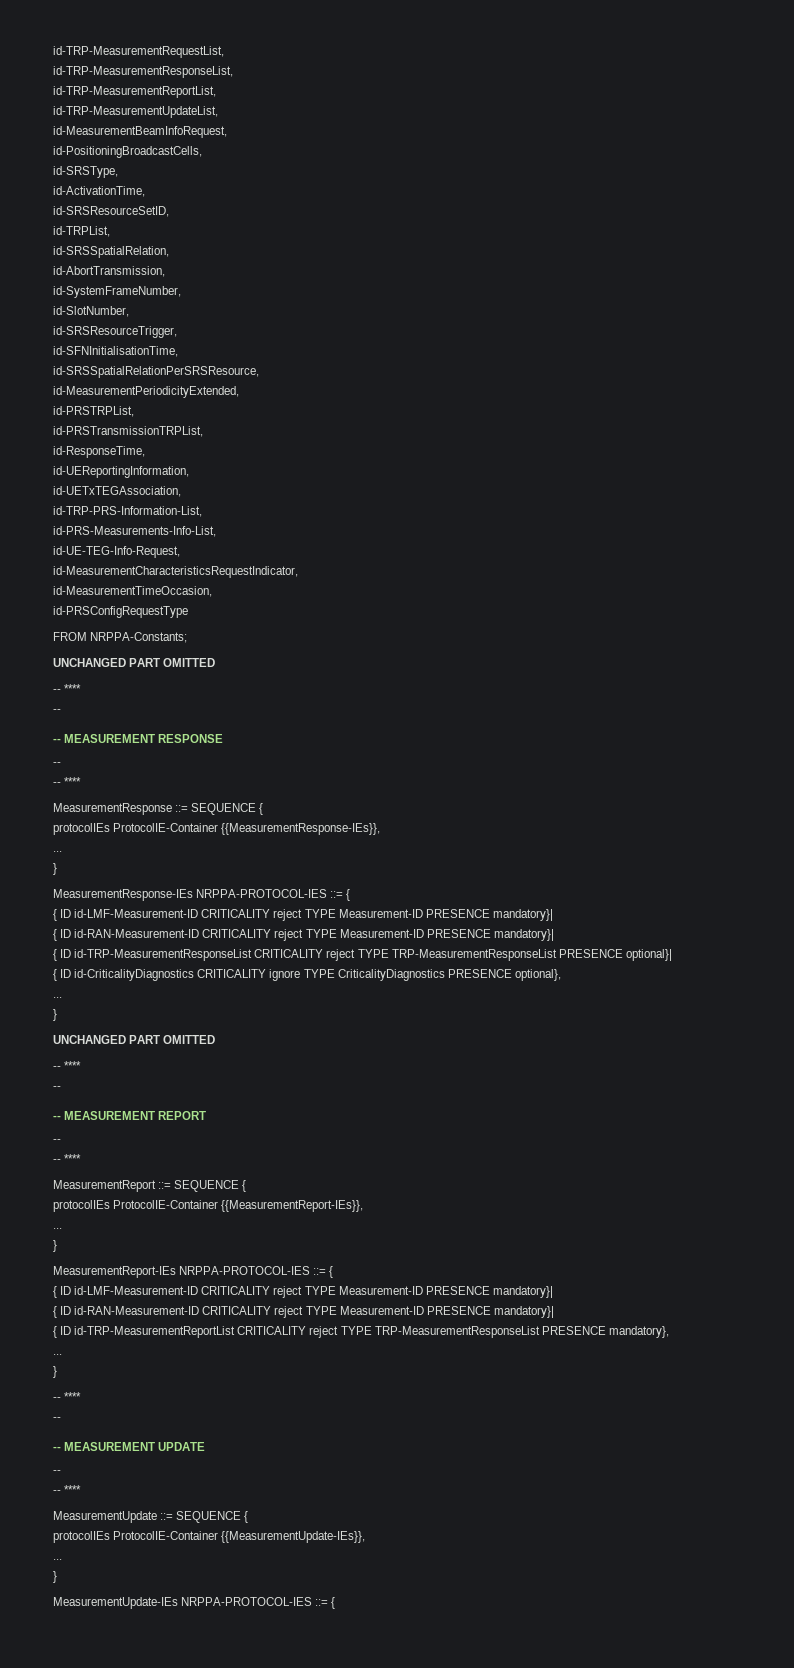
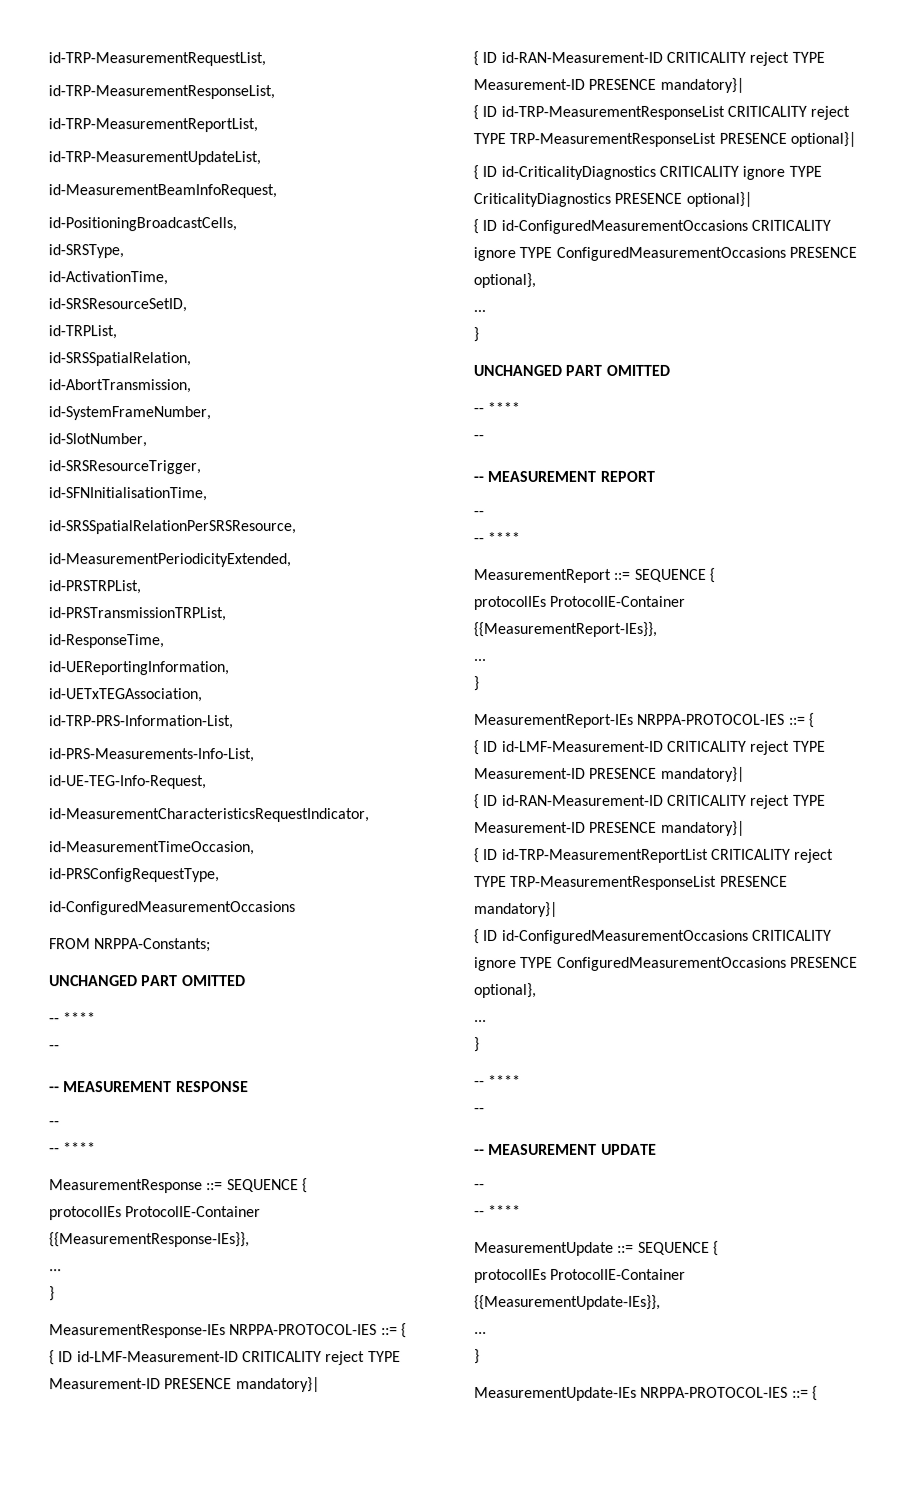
[53,606,188,618] id-PRSConfigRequestType -> [49,868,220,883] [49,901,296,916] id-PRSConfigRequestType, // id-ConfiguredMeasurementOccasions
(512, 973) none -> [685,191,752,207] [473,218,831,234] [473,246,857,261] optional}| // { ID id-ConfiguredMeasurementOccasions CRITICALITY ignore TYPE ConfiguredMeasurementOccasions PRESENCE
[608,1326,669,1338] mandatory}, -> [474,901,558,917] [474,928,832,944] [474,956,858,971] [474,982,537,998] mandatory}| // { ID id-ConfiguredMeasurementOccasions CRITICALITY ignore TYPE ConfiguredMeasurementOccasions PRESENCE optional},

